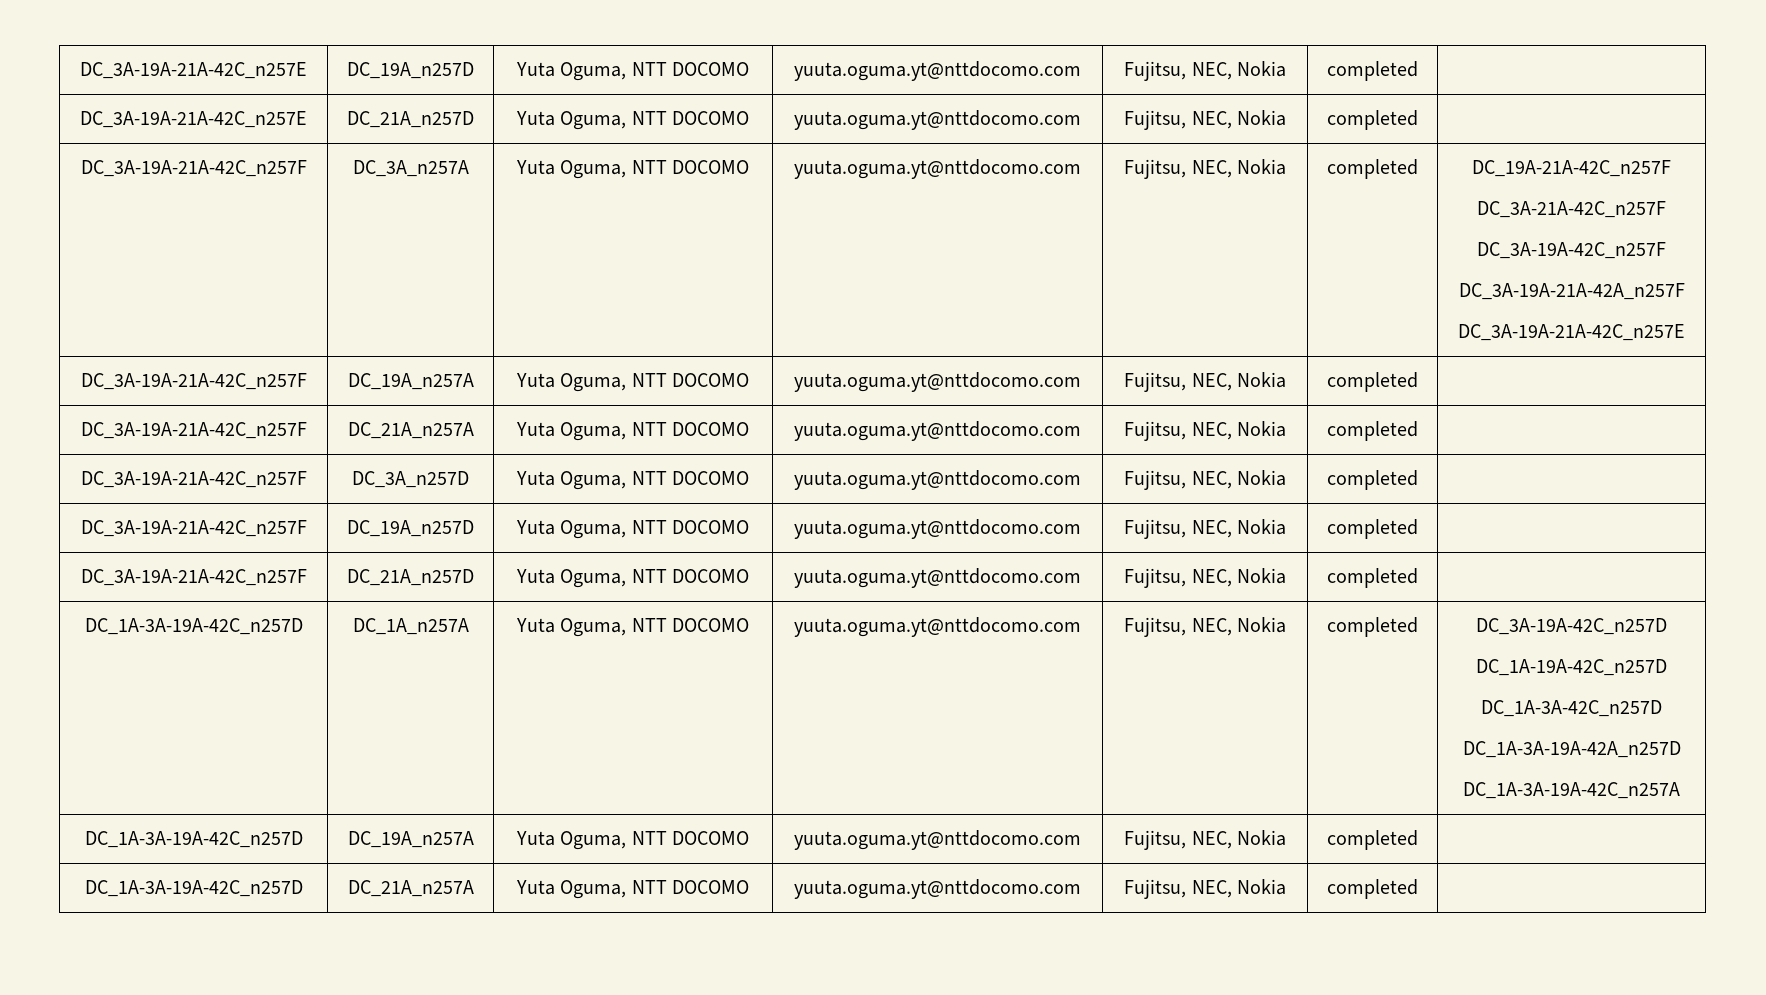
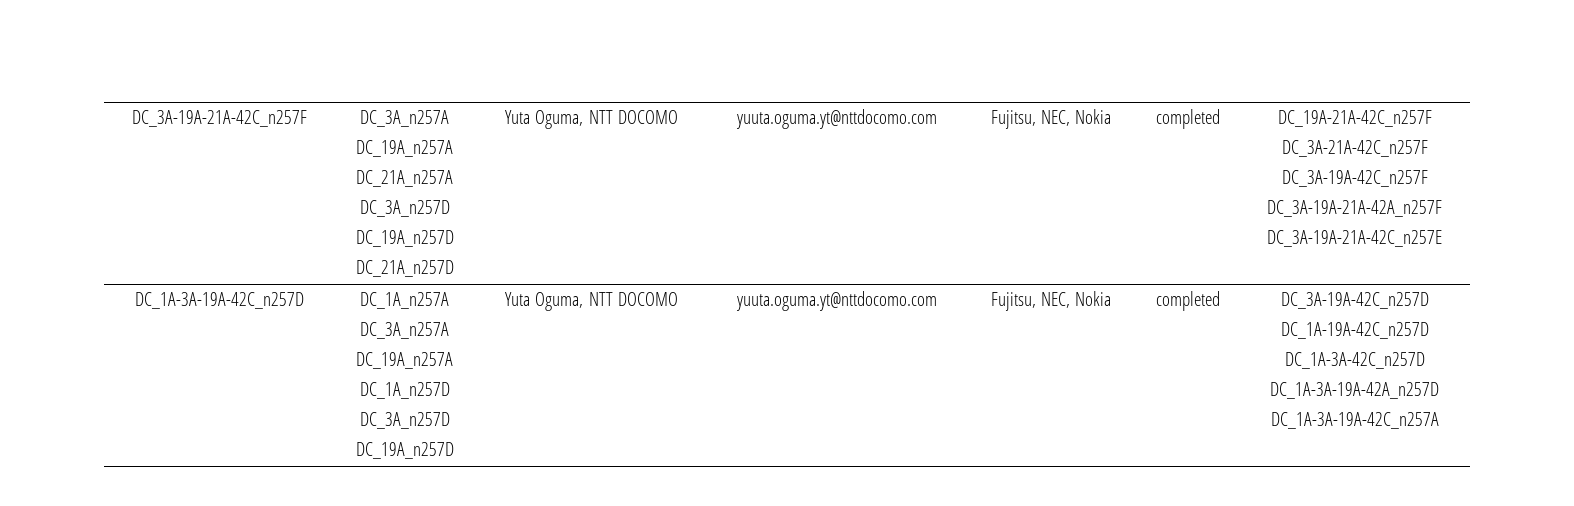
[80,62,307,79] [347,62,474,79] [515,62,750,81] [794,61,1081,81] [1124,61,1286,81] [1327,61,1418,81] [80,111,307,128] [347,111,474,128] [515,111,750,130] [794,110,1081,130] [1124,110,1286,130] [1327,110,1418,130] [80,160,307,177] [352,160,469,177] DC_3A-19A-21A-42C_n257E | DC_19A_n257D | Yuta Oguma, NTT DOCOMO | yuuta.oguma.yt@nttdocomo.com | Fujitsu, NEC, Nokia | completed | // DC_3A-19A-21A-42C_n257E | DC_21A_n257D | Yuta Oguma, NTT DOCOMO | yuuta.oguma.yt@nttdocomo.com | Fujitsu, NEC, Nokia | completed | // DC_3A-19A-21A-42C_n257F | DC_3A_n257A -> [131,110,307,127] [360,110,449,127] [356,140,453,157] [356,170,453,187] [359,200,450,217] [355,230,454,247] [355,260,454,277] DC_3A-19A-21A-42C_n257F | DC_3A_n257A // DC_19A_n257A // DC_21A_n257A // DC_3A_n257D // DC_19A_n257D // DC_21A_n257D
[80,373,307,390] [347,373,474,390] [515,373,750,392] [794,372,1081,392] [1124,372,1286,392] [1327,372,1418,392] [80,422,307,439] [347,422,474,439] [515,422,750,441] [794,421,1081,441] [1124,421,1286,441] [1327,421,1418,441] [80,471,307,488] [352,471,469,488] [515,471,750,490] [794,470,1081,490] [1124,470,1286,490] [1327,470,1418,490] [80,520,307,537] [347,520,474,537] [515,520,750,539] [794,519,1081,539] [1124,519,1286,539] [1327,519,1418,539] [80,569,307,586] [347,569,474,586] [515,569,750,588] [794,568,1081,588] [1124,568,1286,588] [1327,568,1418,588] [84,618,303,635] [352,618,469,635] DC_3A-19A-21A-42C_n257F | DC_19A_n257A | Yuta Oguma, NTT DOCOMO | yuuta.oguma.yt@nttdocomo.com | Fujitsu, NEC, Nokia | completed | // DC_3A-19A-21A-42C_n257F | DC_21A_n257A | Yuta Oguma, NTT DOCOMO | yuuta.oguma.yt@nttdocomo.com | Fujitsu, NEC, Nokia | completed | // DC_3A-19A-21A-42C_n257F | DC_3A_n257D | Yuta Oguma, NTT DOCOMO | yuuta.oguma.yt@nttdocomo.com | Fujitsu, NEC, Nokia | completed | // DC_3A-19A-21A-42C_n257F | DC_19A_n257D | Yuta Oguma, NTT DOCOMO | yuuta.oguma.yt@nttdocomo.com | Fujitsu, NEC, Nokia | completed | // DC_3A-19A-21A-42C_n257F | DC_21A_n257D | Yuta Oguma, NTT DOCOMO | yuuta.oguma.yt@nttdocomo.com | Fujitsu, NEC, Nokia | completed | // DC_1A-3A-19A-42C_n257D | DC_1A_n257A -> [134,292,304,309] [360,292,449,309] [360,322,449,339] [356,352,453,369] [359,382,450,399] [359,412,450,429] [355,442,454,459] DC_1A-3A-19A-42C_n257D | DC_1A_n257A // DC_3A_n257A // DC_19A_n257A // DC_1A_n257D // DC_3A_n257D // DC_19A_n257D
[84,831,303,848] [347,831,474,848] [515,831,750,850] [794,830,1081,850] [1124,830,1286,850] [1327,830,1418,850] [84,880,303,897] [347,880,474,897] [515,880,750,899] [794,879,1081,899] [1124,879,1286,899] [1327,879,1418,899] // DC_1A-3A-19A-42C_n257D | DC_19A_n257A | Yuta Oguma, NTT DOCOMO | yuuta.oguma.yt@nttdocomo.com | Fujitsu, NEC, Nokia | completed | // DC_1A-3A-19A-42C_n257D | DC_21A_n257A | Yuta Oguma, NTT DOCOMO | yuuta.oguma.yt@nttdocomo.com | Fujitsu, NEC, Nokia | completed | -> (1439, 420) none

